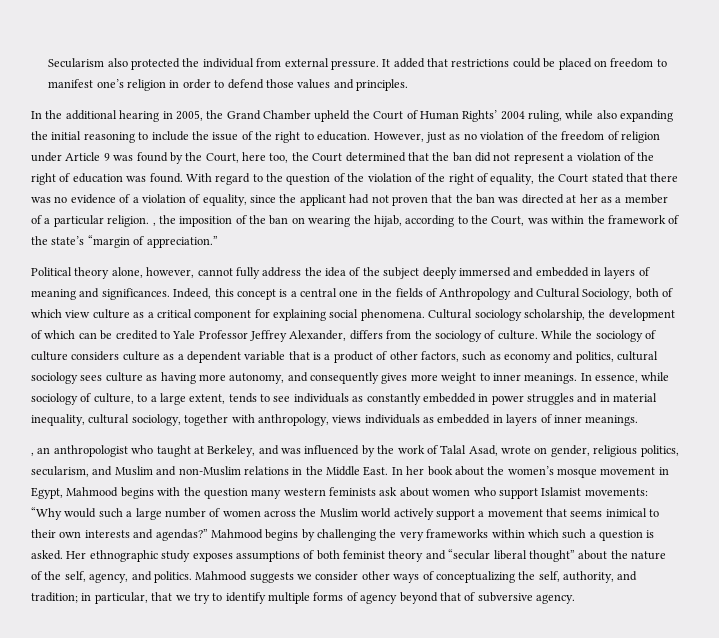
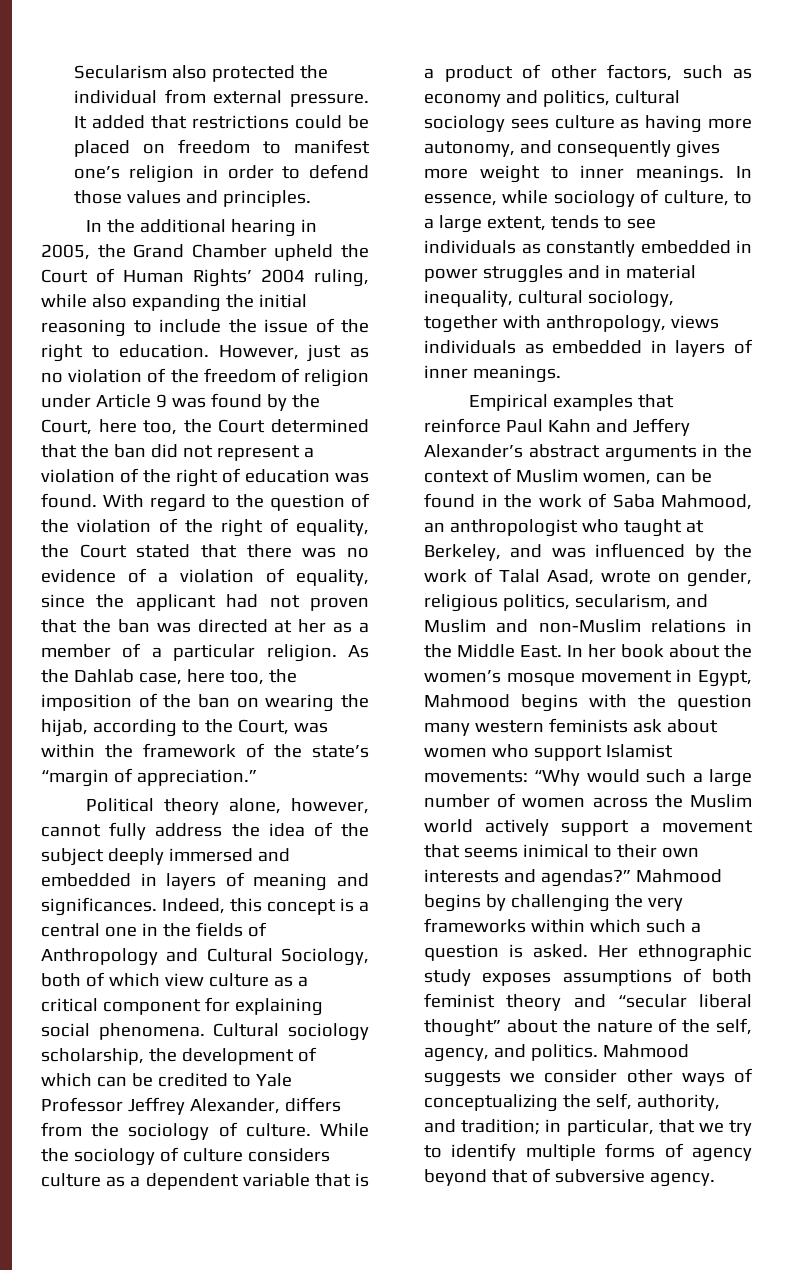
[152,222,156,226] , -> [348,645,369,658] [41,669,264,685] As the Dahlab case, here too,
[31,452,34,456] , -> [468,394,674,411] [424,418,690,436] [424,444,752,462] [424,468,712,485] [424,493,752,510] Empirical examples that reinforce Paul Kahn and Jeffery Alexander’s abstract arguments in the context of Muslim women, can be found in the work of Saba Mahmood,

